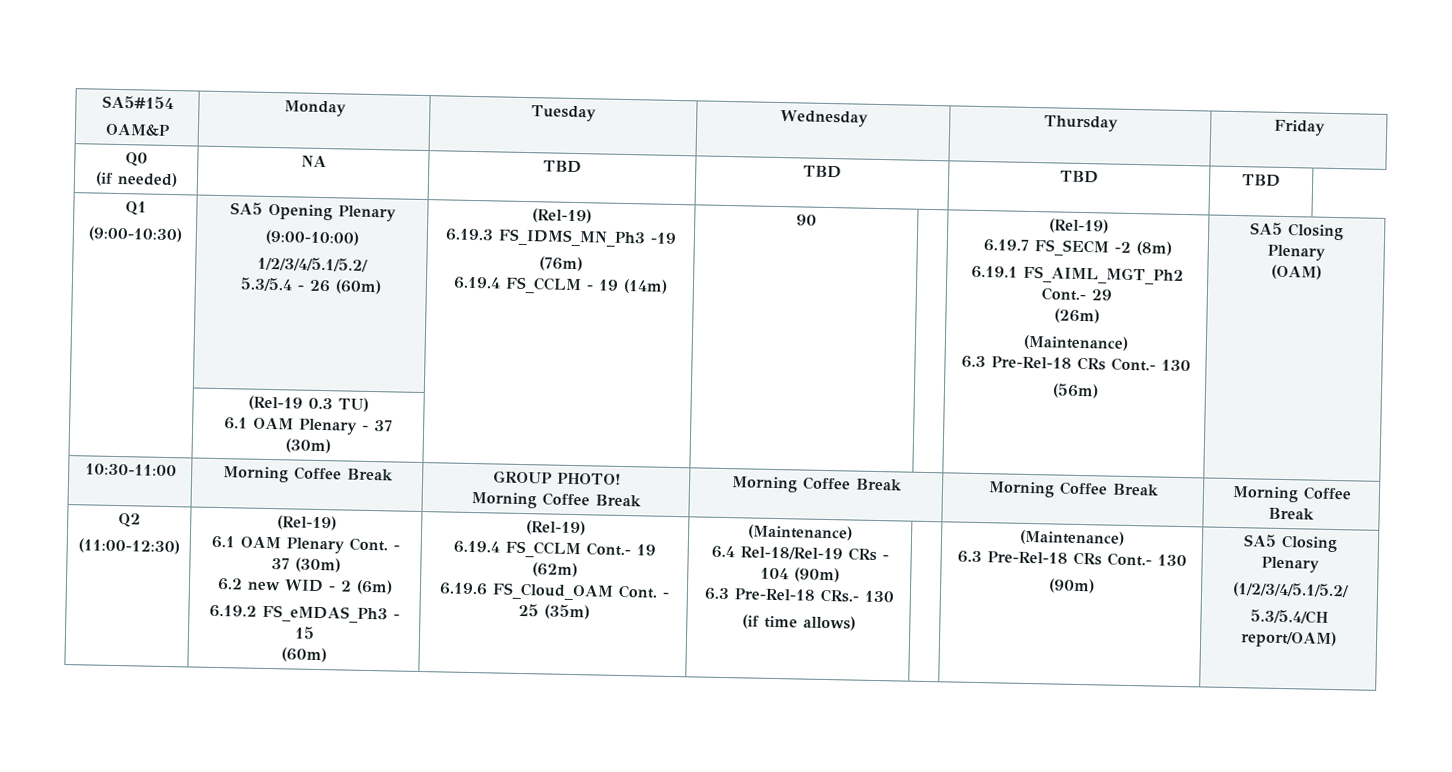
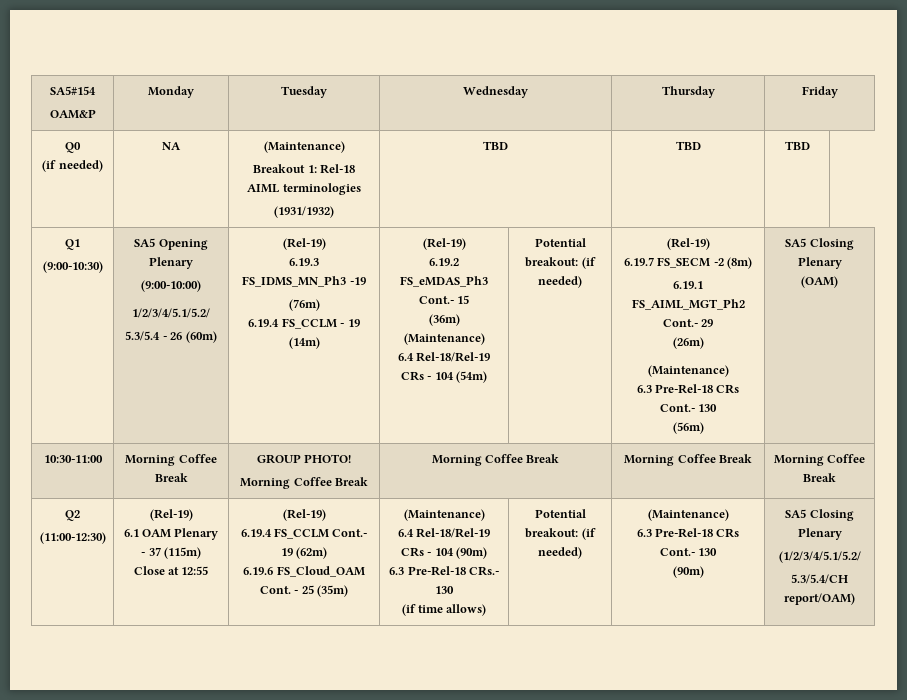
[543,160,582,174] TBD -> [263,141,345,153] [253,164,355,174] [247,183,361,195] [274,206,334,218] (Maintenance) // Breakout 1: Rel-18 AIML terminologies // (1931/1932)
[796,214,817,226] 90 | -> [422,238,466,250] [429,258,459,266] [400,276,488,287] [418,295,470,304] [428,314,460,326] [403,333,485,345] [397,352,491,362] [400,371,488,383] [534,238,586,247] [525,257,596,269] [538,276,582,288] (Rel-19) // 6.19.2 FS_eMDAS_Ph3 Cont.- 15 // (36m) (Maintenance) // 6.4 Rel-18/Rel-19 CRs - 104 (54m) | Potential breakout: (if needed)
[248,395,369,412] [224,417,393,435] [284,438,331,454] // | (Rel-19 0.3 TU) // 6.1 OAM Plenary - 37 (30m) | | | | | -> (838, 282) none
[349,537,400,552] [270,557,341,573] [217,578,393,595] [209,604,400,624] [293,626,315,639] [280,647,327,663] Cont. - 37 (30m) // 6.2 new WID - 2 (6m) // 6.19.2 FS_eMDAS_Ph3 - 15 // (60m) -> [141,547,201,559] [133,566,209,575] - 37 (115m) // Close at 12:55
(856, 623) none -> [534,509,586,518] [525,528,596,540] [538,547,582,559] Potential breakout: (if needed)

